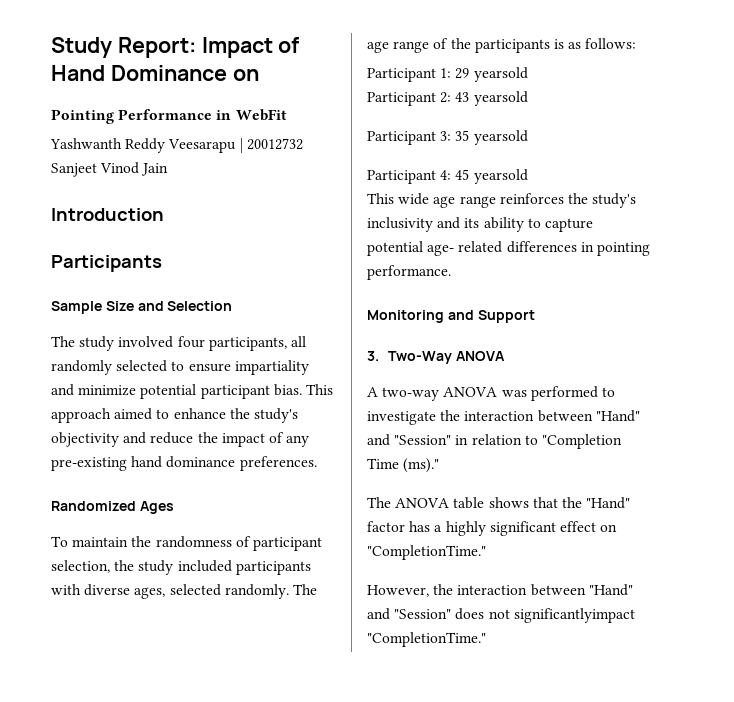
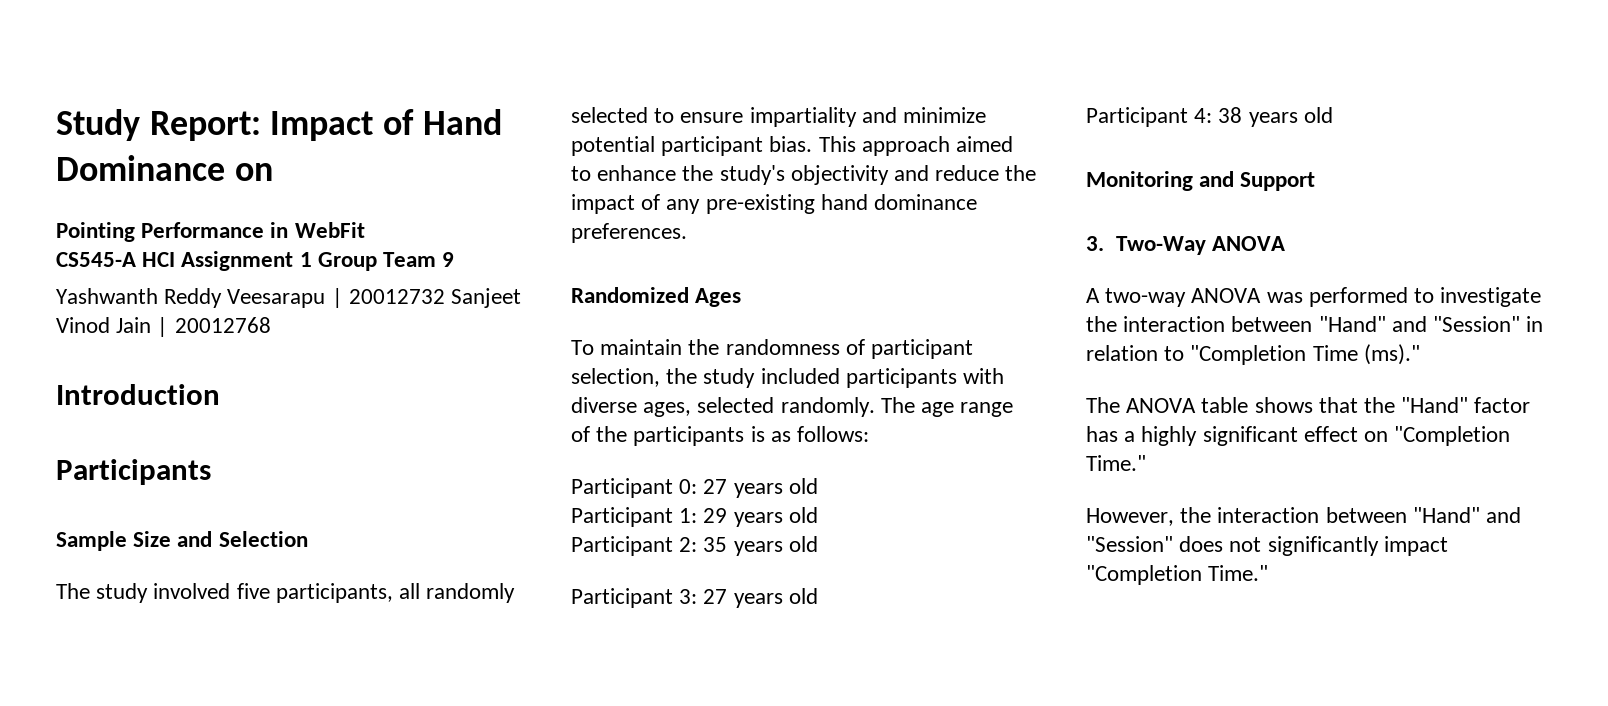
(287, 115) none -> [56,251,455,271] // CS545-A HCI Assignment 1 Group Team 9
(169, 169) none -> [157,317,271,337] | 20012768
[177,336,205,348] four -> [236,583,270,599] five
(637, 43) none -> [571,478,818,498] // Participant 0: 27 years old
[473,67,528,82] yearsold -> [733,507,818,527] years old
[455,91,528,106] 43 yearsold -> [703,536,818,556] 35 years old
[455,130,528,145] 35 yearsold -> [703,588,818,608] 27 years old
[455,169,528,184] [367,193,637,208] [367,217,593,232] [367,241,650,256] [367,265,451,280] 45 yearsold // This wide age range reinforces the study's inclusivity and its ability to capture potential age- related differences in pointing performance. -> [1218,107,1333,127] 38 years old
[367,545,486,560] "CompletionTime." -> [1394,426,1511,446] [1086,455,1146,471] "Completion Time."
[513,608,635,623] [367,632,486,647] significantlyimpact "CompletionTime." -> [1267,536,1448,556] [1086,565,1269,585] significantly impact "Completion Time."

